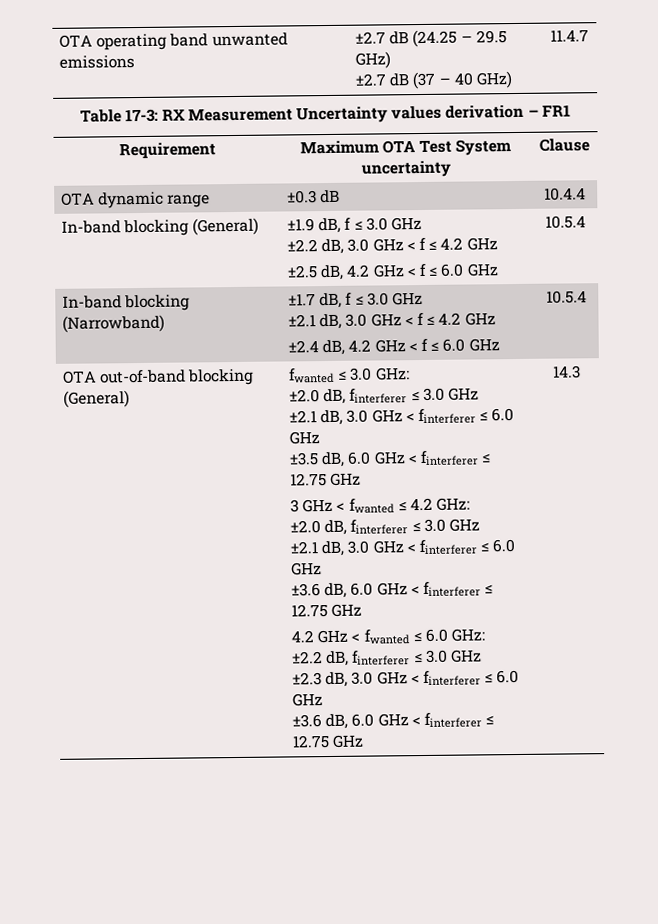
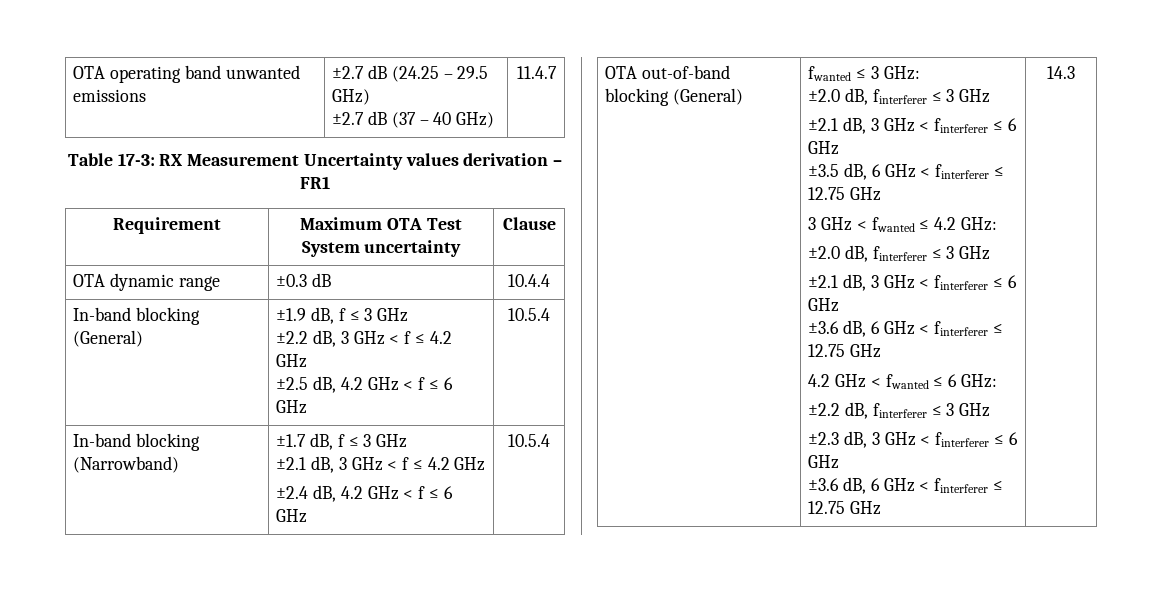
[365,217,388,231] 3.0 -> [364,308,373,321] 3
[347,238,370,252] 3.0 -> [340,331,349,344] 3
[440,263,465,277] 6.0 -> [443,377,453,390] 6
[366,291,423,306] [288,313,368,330] 3.0 GHz // ±2.1 dB, 3.0 -> [363,434,408,448] [276,456,347,473] 3 GHz // ±2.1 dB, 3
[442,338,466,352] 6.0 -> [443,486,453,499] 6
[349,367,410,381] [289,387,479,405] [289,408,515,426] 3.0 GHz: // ±2.0 dB, finterferer ≤ 3.0 GHz // ±2.1 dB, 3.0 GHz < finterferer ≤ 6.0 -> [870,66,920,80] [808,88,991,105] [808,117,1017,134] 3 GHz: // ±2.0 dB, finterferer ≤ 3 GHz // ±2.1 dB, 3 GHz < finterferer ≤ 6
[347,451,372,465] 6.0 -> [871,164,881,177] 6
[423,518,480,532] [290,539,516,557] [291,562,323,576] [291,582,374,599] 3.0 GHz // ±2.1 dB, 3.0 GHz < finterferer ≤ 6.0 GHz // ±3.6 dB, 6.0 -> [946,246,991,260] [808,274,1017,291] [808,298,840,312] [808,320,880,337] 3 GHz // ±2.1 dB, 3 GHz < finterferer ≤ 6 GHz // ±3.6 dB, 6
[424,628,448,642] 6.0 -> [948,374,958,387] 6
[425,649,448,663] 3.0 -> [946,403,955,416] 3
[351,669,520,687] [292,693,324,707] [292,713,375,730] 3.0 GHz < finterferer ≤ 6.0 GHz // ±3.6 dB, 6.0 -> [871,432,1018,447] [808,455,840,469] [808,477,880,494] 3 GHz < finterferer ≤ 6 GHz // ±3.6 dB, 6

